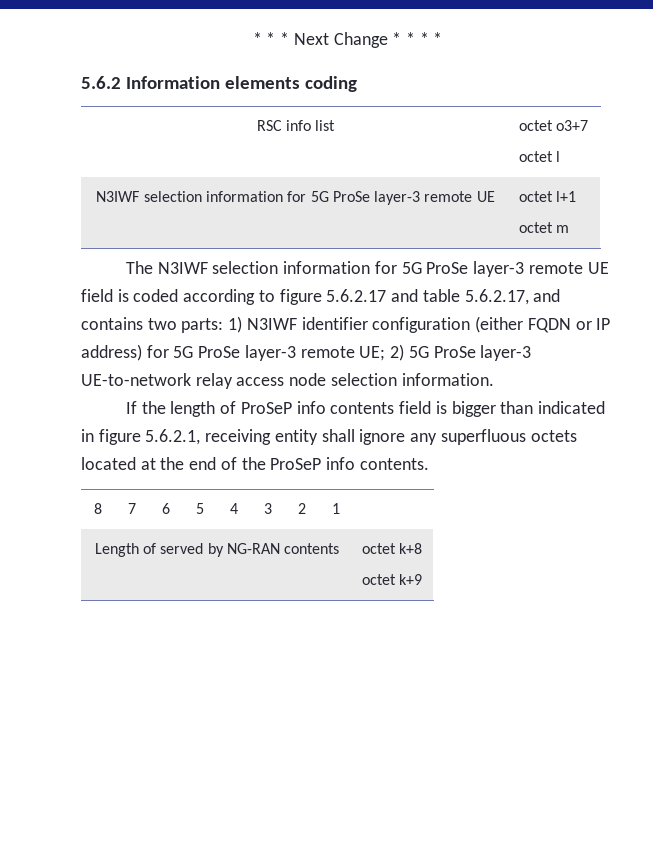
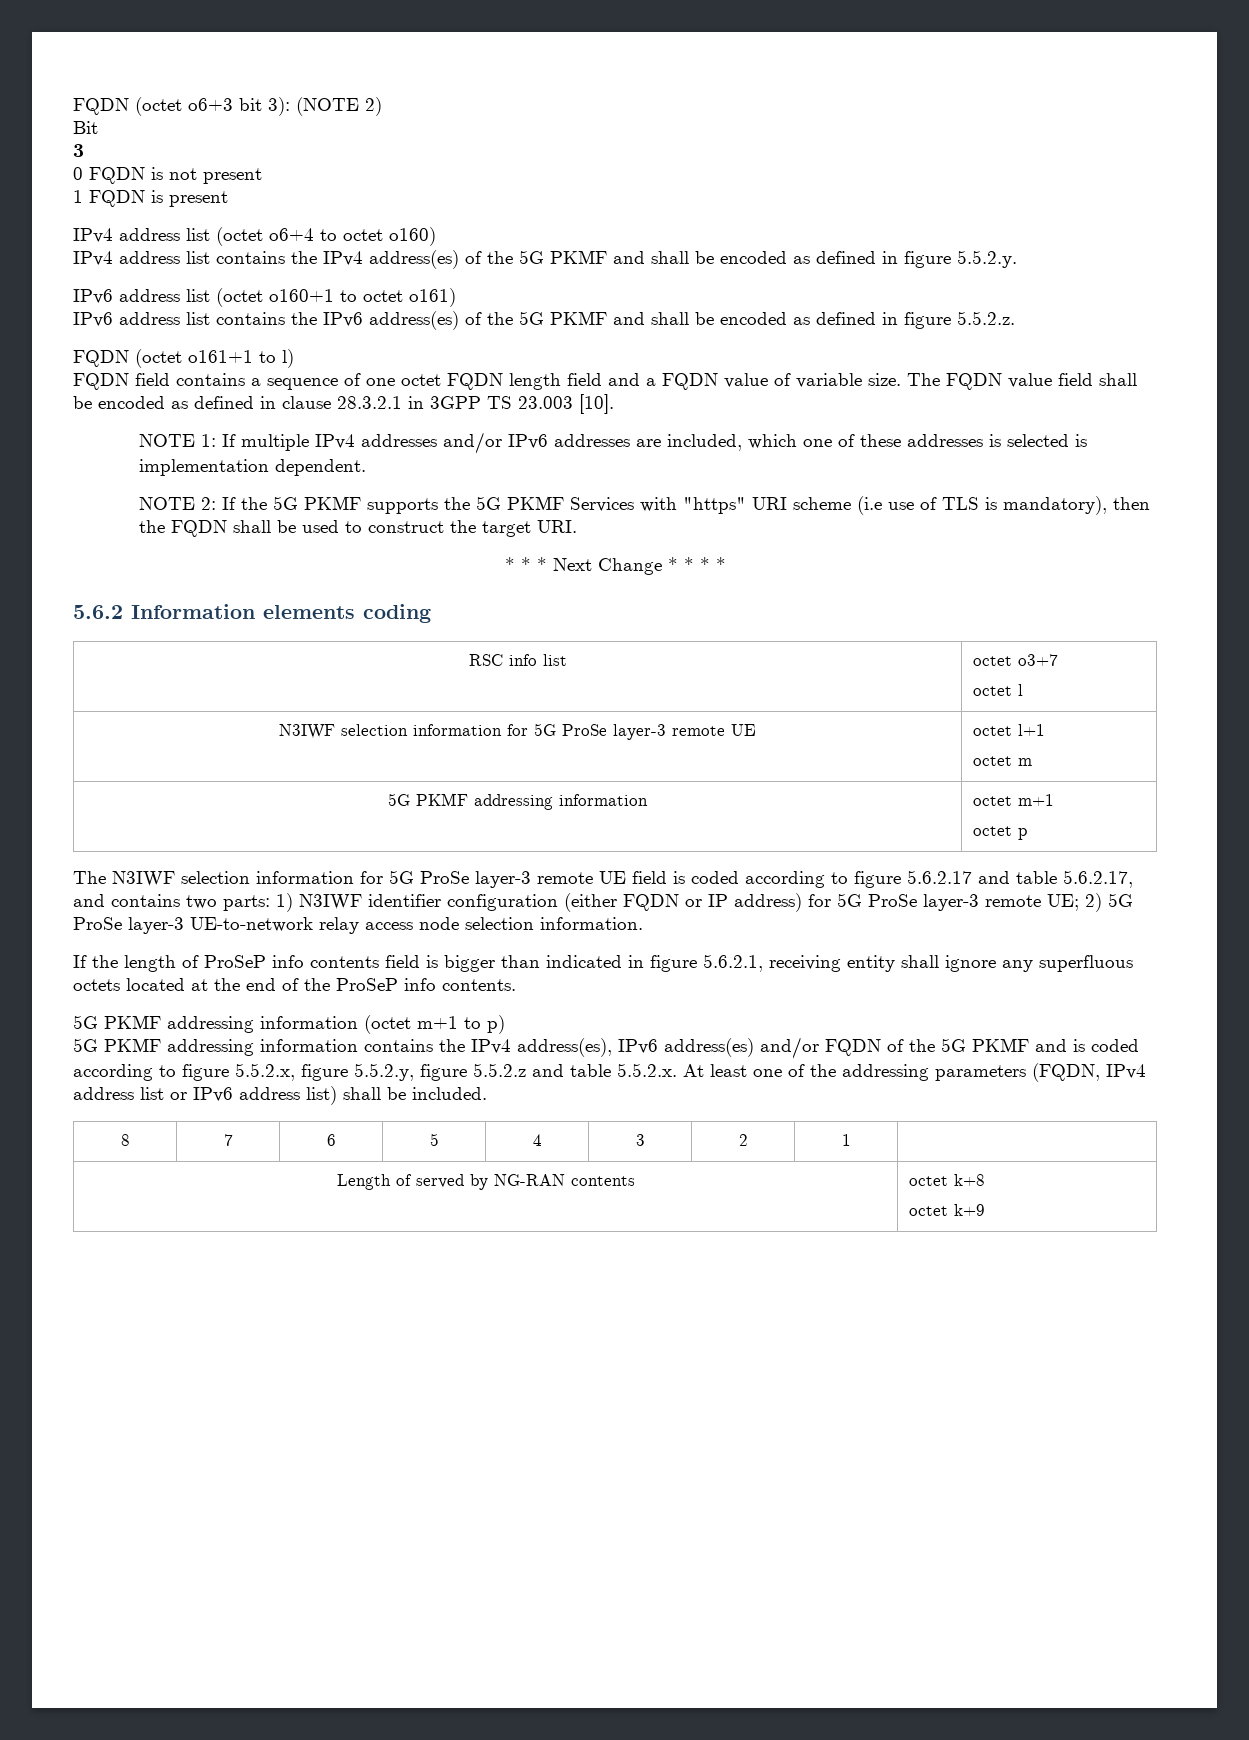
(252, 38) none -> [73,97,382,116] [73,121,98,134] [73,144,84,157] [73,167,262,184] [73,190,228,207] [73,227,436,246] [73,250,1017,269] [73,288,456,307] [73,311,1015,330] [73,349,294,368] [73,373,1137,390] [73,394,614,414] [138,432,1087,454] [138,459,366,476] [138,496,1150,515] [138,520,577,537] FQDN (octet o6+3 bit 3): (NOTE 2) // Bit // 3 // 0 FQDN is not present // 1 FQDN is present // IPv4 address list (octet o6+4 to octet o160) // IPv4 address list contains the IPv4 address(es) of the 5G PKMF and shall be encoded as defined in figure 5.5.2.y. // IPv6 address list (octet o160+1 to octet o161) // IPv6 address list contains the IPv6 address(es) of the 5G PKMF and shall be encoded as defined in figure 5.5.2.z. // FQDN (octet o161+1 to l) // FQDN field contains a sequence of one octet FQDN length field and a FQDN value of variable size. The FQDN value field shall be encoded as defined in clause 28.3.2.1 in 3GPP TS 23.003 [10]. // NOTE 1: If multiple IPv4 addresses and/or IPv6 addresses are included, which one of these addresses is selected is implementation dependent. // NOTE 2: If the 5G PKMF supports the 5G PKMF Services with "https" URI scheme (i.e use of TLS is mandatory), then the FQDN shall be used to construct the target URI. //
(569, 229) none -> [388,793,648,810] [973,794,1055,806] [973,826,1028,840] // 5G PKMF addressing information | octet m+1 // octet p
(429, 464) none -> [73,1015,505,1034] [73,1037,1139,1059] [73,1063,1146,1082] [73,1086,487,1105] // 5G PKMF addressing information (octet m+1 to p) // 5G PKMF addressing information contains the IPv4 address(es), IPv6 address(es) and/or FQDN of the 5G PKMF and is coded according to figure 5.5.2.x, figure 5.5.2.y, figure 5.5.2.z and table 5.5.2.x. At least one of the addressing parameters (FQDN, IPv4 address list or IPv6 address list) shall be included.

